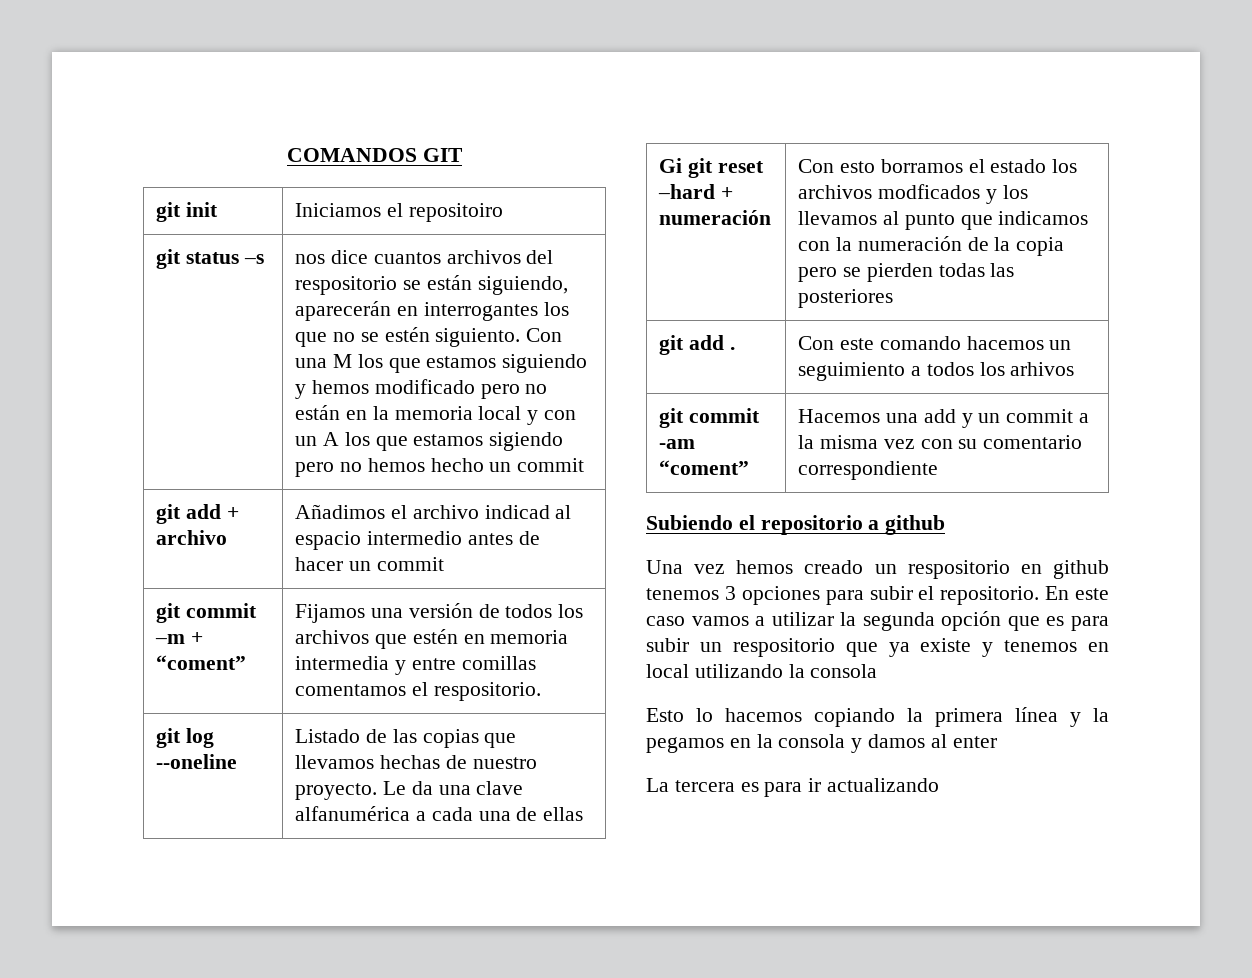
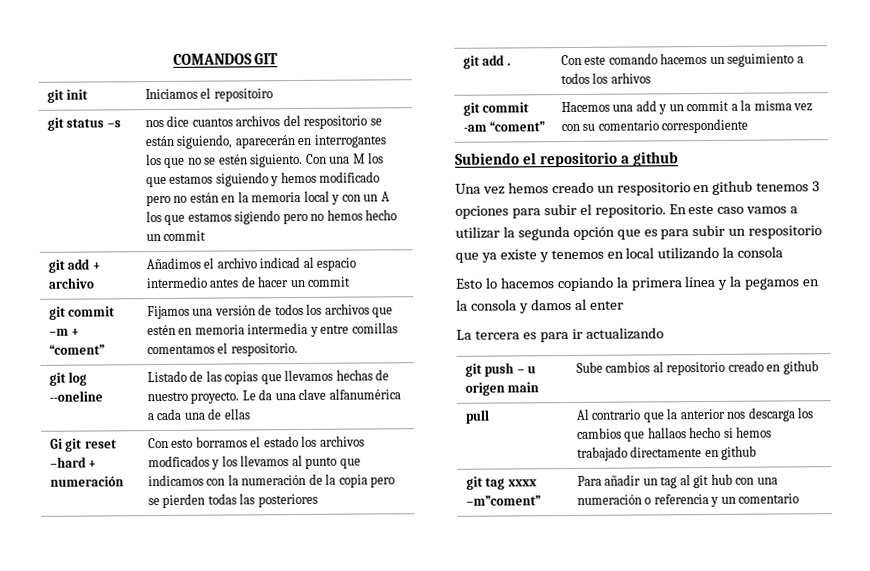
(940, 785) none -> [464,362,537,377] [464,382,540,396] [575,360,819,376] [464,409,490,424] [575,407,814,423] [576,426,773,442] [576,445,758,461] [465,476,537,490] [465,495,541,506] [576,473,778,489] [576,493,800,507] // git push – u origen main | Sube cambios al repositorio creado en github // pull | Al contrario que la anterior nos descarga los cambios que hallaos hecho si hemos trabajado directamente en github // git tag xxxx –m”coment” | Para añadir un tag al git hub con una numeración o referencia y un comentario

